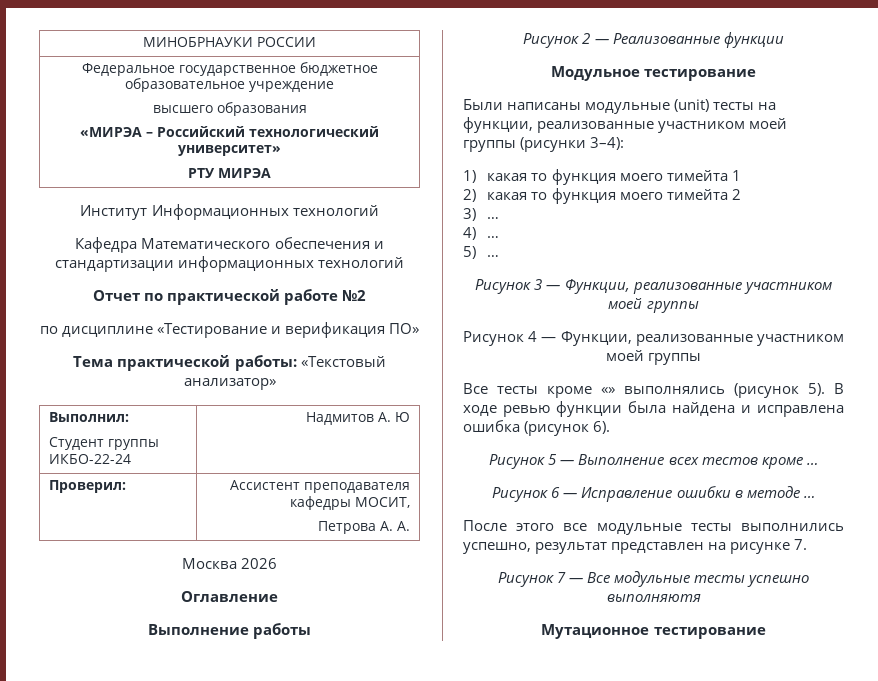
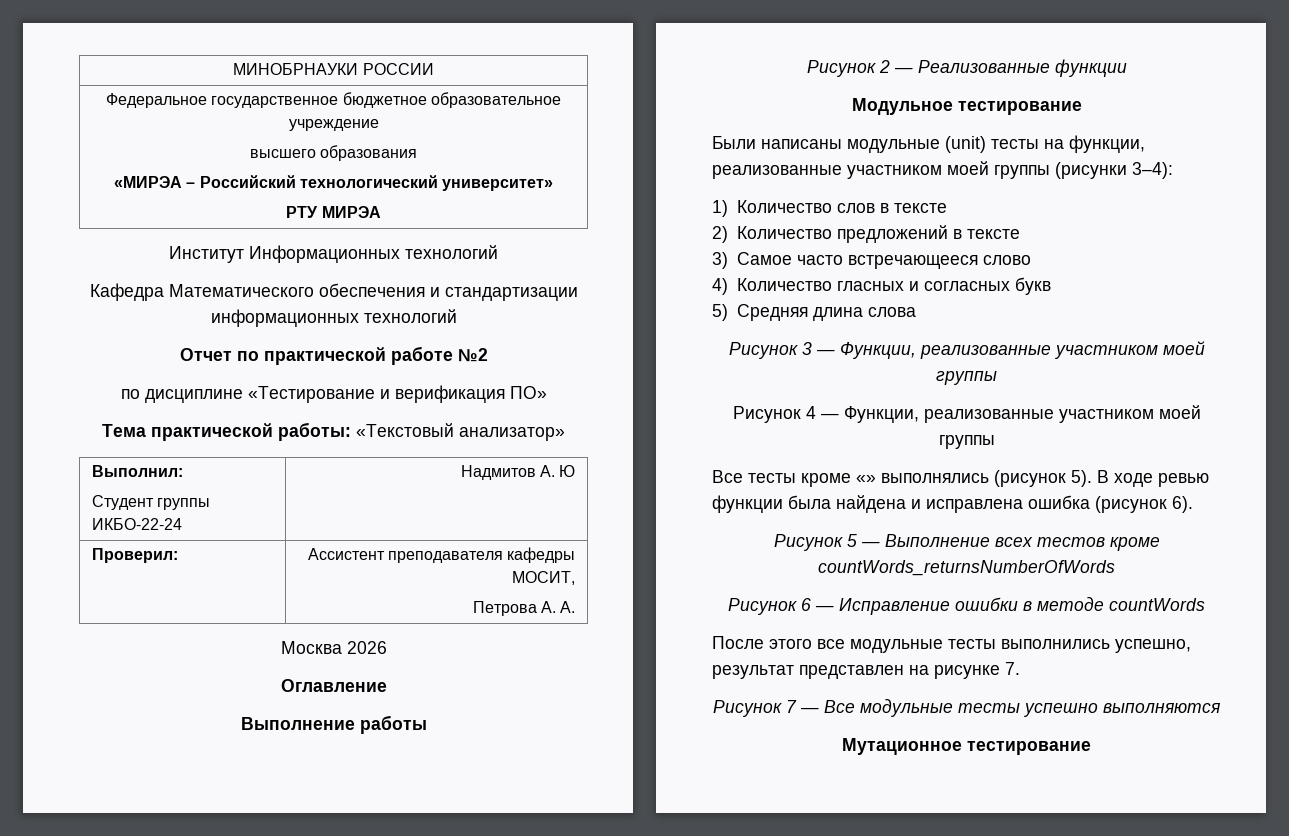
[487,169,741,185] [463,188,741,204] [463,208,500,221] [463,227,500,240] [463,246,500,259] какая то функция моего тимейта 1 // 2) какая то функция моего тимейта 2 // 3) … // 4) … // 5) … -> [736,200,947,213] [712,225,1020,243] [712,252,1031,269] [712,277,1051,295] [712,304,916,321] Количество слов в тексте // 2) Количество предложений в тексте // 3) Самое часто встречающееся слово // 4) Количество гласных и согласных букв // 5) Средняя длина слова
[806,463,818,465] … -> [818,560,1115,576] countWords_returnsNumberOfWords
[803,496,815,498] … -> [1109,598,1205,611] countWords
[606,594,701,602] выполняютя -> [1103,703,1220,713] выполняются

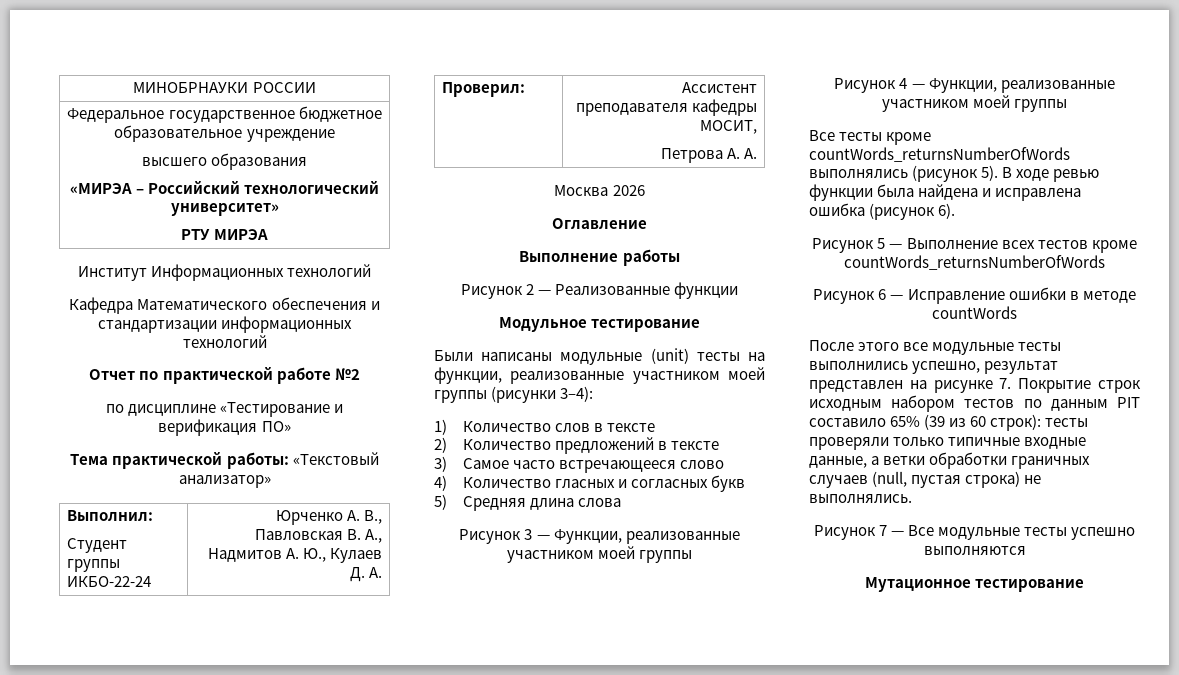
[460,465,576,480] Надмитов А. Ю -> [275,510,382,525] [254,529,382,543] [207,548,382,563] [349,567,382,582] Юрченко А. В., Павловская В. А., Надмитов А. Ю., Кулаев Д. А.
[856,475,876,483] «» -> [809,147,1070,162] countWords_returnsNumberOfWords
(1020, 668) none -> [1018,378,1141,393] [809,395,1140,412] [809,414,1089,431] [809,437,1087,450] [809,452,1091,469] [809,471,1042,488] [809,494,912,503] Покрытие строк исходным набором тестов по данным PIT составило 65% (39 из 60 строк): тесты проверяли только типичные входные данные, а ветки обработки граничных случаев (null, пустая строка) не выполнялись.

